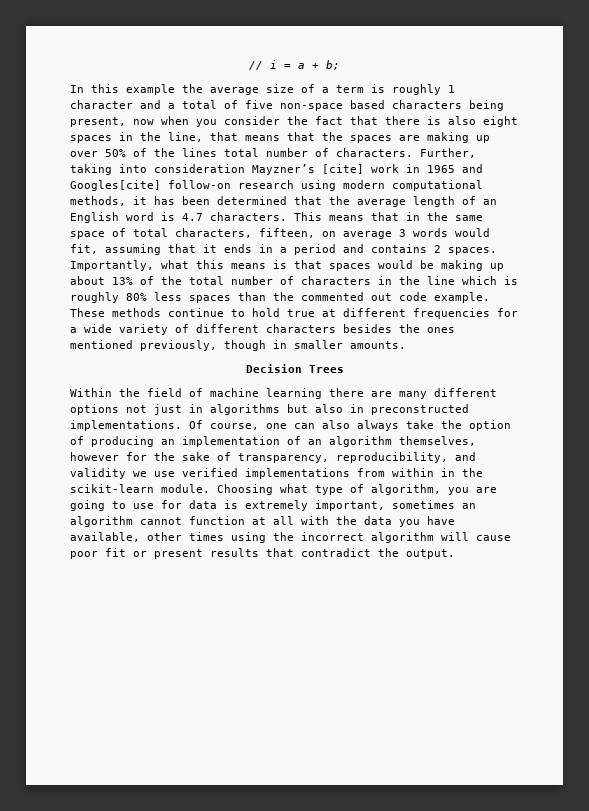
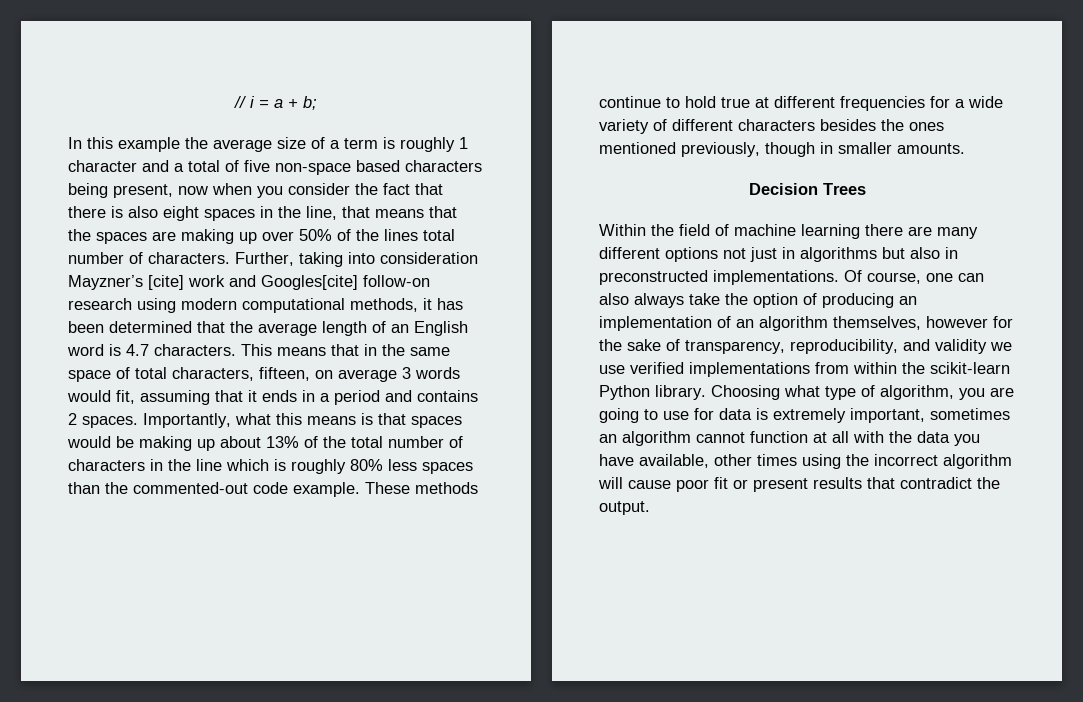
[406,164,455,173] in 1965 -> (225, 281) none
[301,292,392,301] commented out -> [133,482,248,494] commented-out
[441,468,455,477] in -> (897, 368) none
[161,484,210,493] module. -> [599,385,706,400] Python library.

